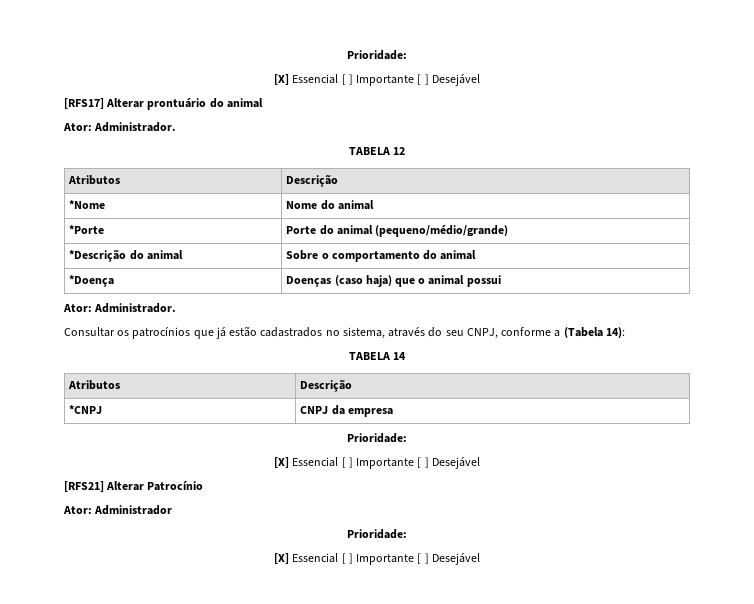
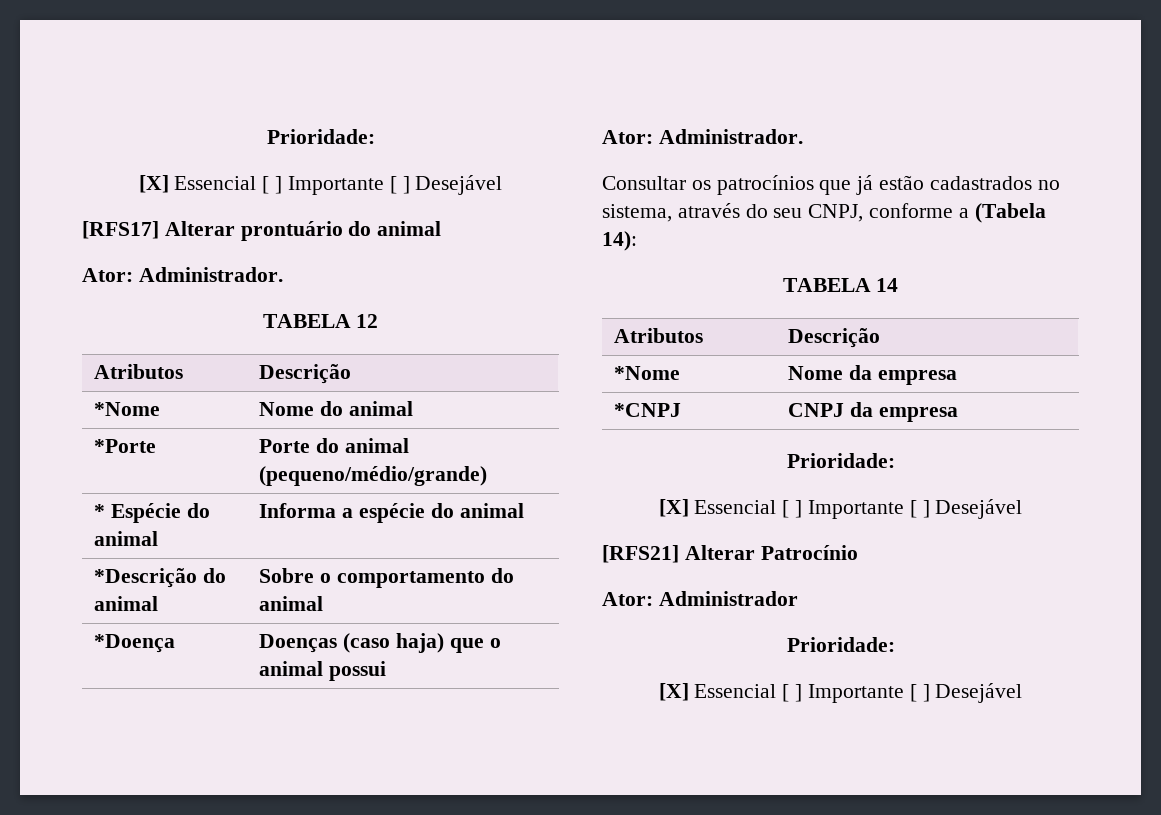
(508, 231) none -> [94,503,210,523] [94,531,159,546] [259,503,524,523] // * Espécie do animal | Informa a espécie do animal
(353, 386) none -> [614,366,681,380] [788,365,957,385] // *Nome | Nome da empresa

